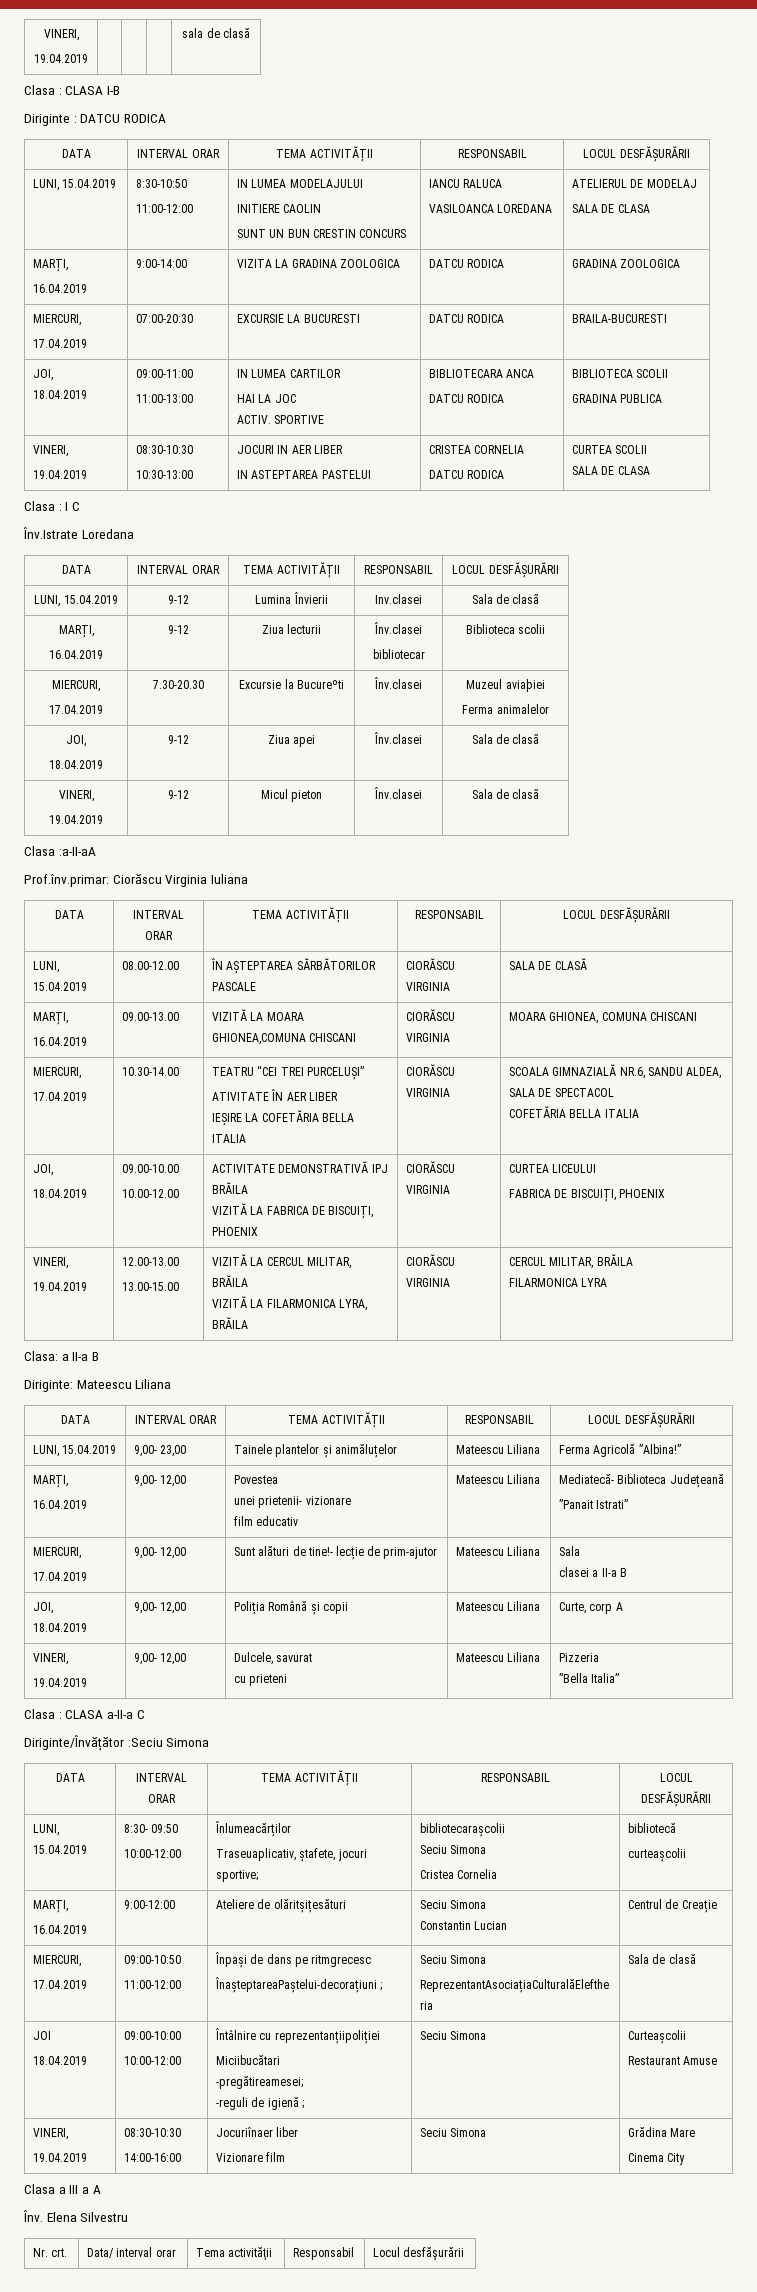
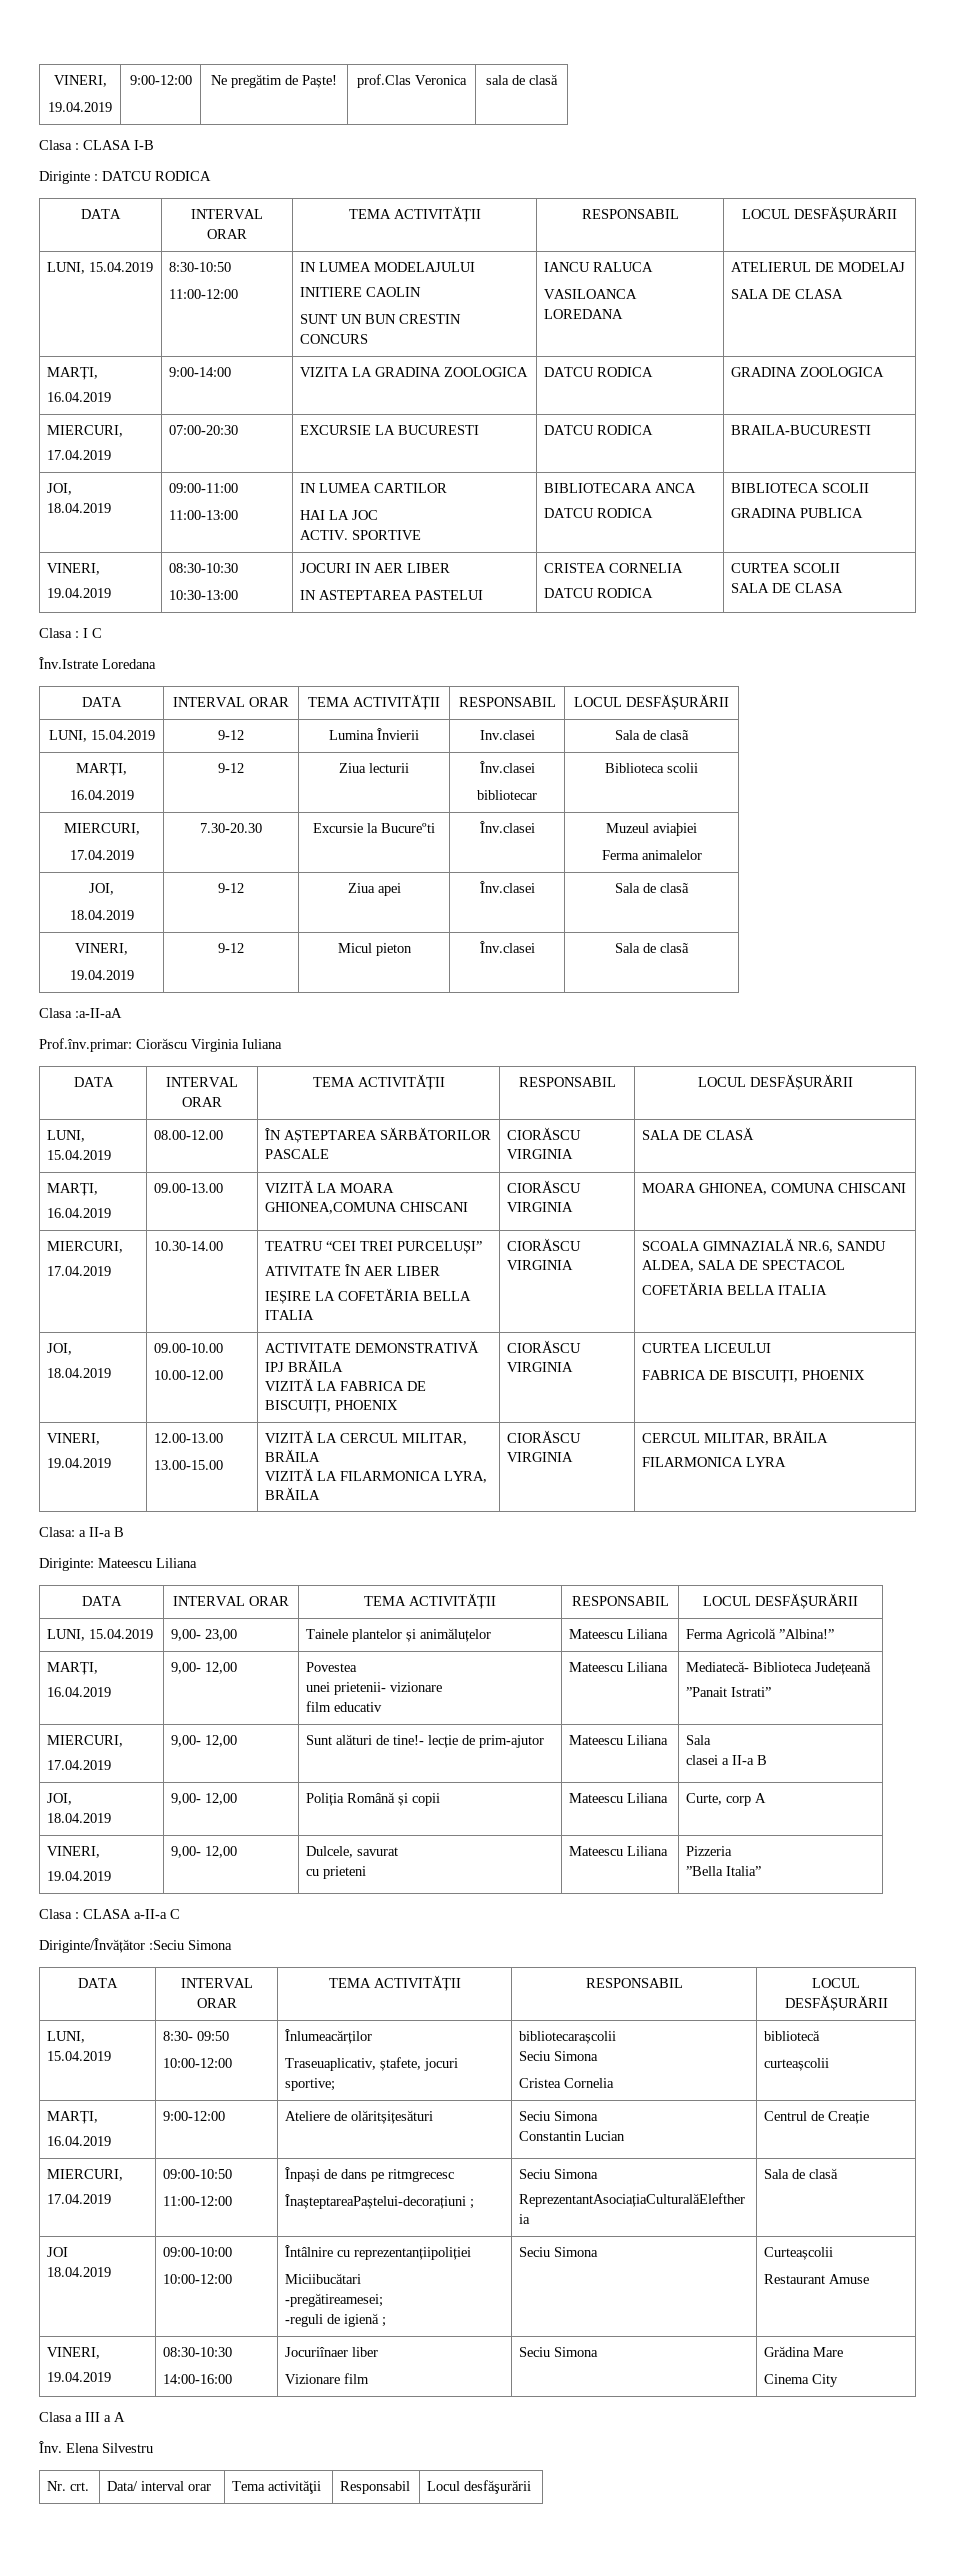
[43,29,79,41] [34,54,88,63] VINERI, // 19.04.2019 | | | -> [53,75,107,87] [48,102,112,112] [129,75,192,85] [211,74,337,88] [357,74,467,88] VINERI, // 19.04.2019 | 9:00-12:00 | Ne pregătim de Paște! | prof.Clas Veronica

